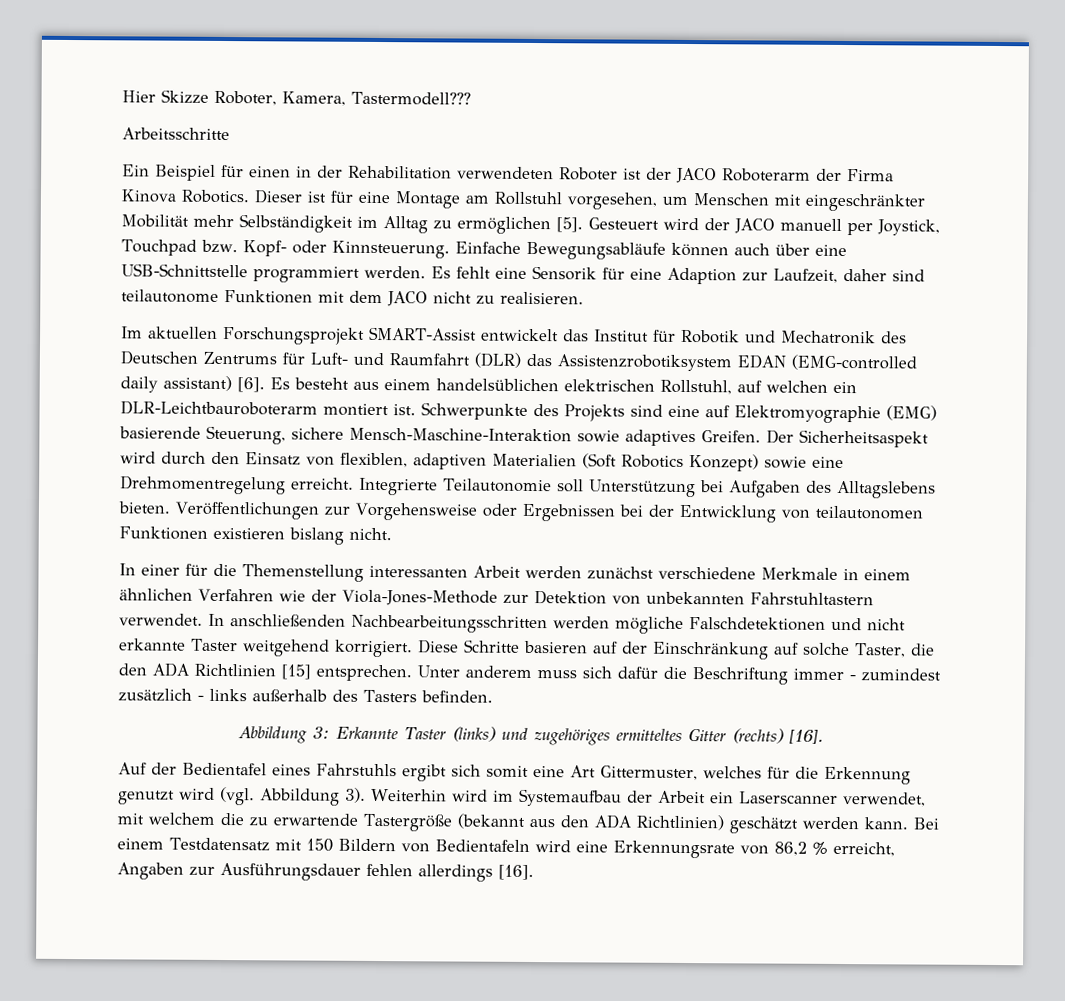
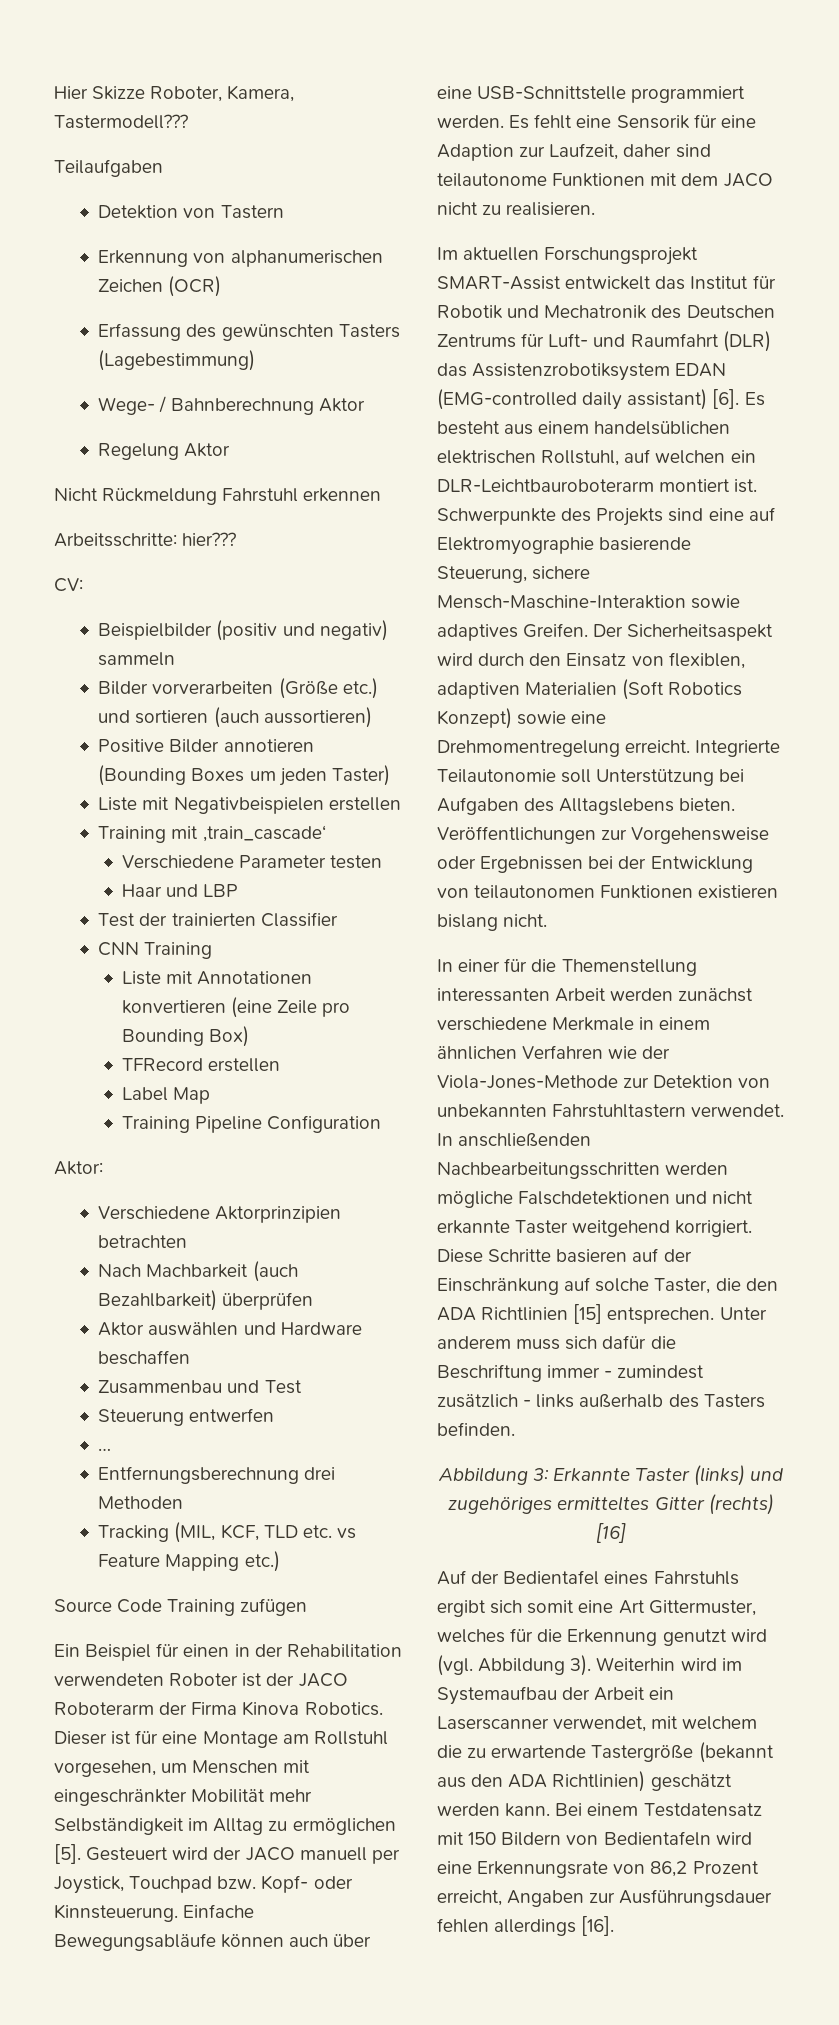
[122,127,230,141] Arbeitsschritte -> [54,159,163,177] [98,205,284,219] [98,250,383,267] [98,276,222,297] [98,323,400,341] [98,350,256,371] [98,396,365,415] [98,443,231,460] [54,488,382,505] [54,532,237,547] [54,578,83,592] [98,620,388,641] [98,652,176,666] [98,678,378,699] [98,707,372,728] [98,739,314,753] [98,765,390,786] [98,797,401,814] [98,825,326,843] [121,855,383,869] [121,884,239,897] [98,912,338,927] [98,942,213,959] [121,971,313,985] [121,997,351,1018] [121,1026,249,1047] [121,1058,280,1072] [121,1087,210,1104] [121,1115,382,1133] [54,1161,103,1175] [98,1206,342,1223] [98,1235,188,1248] [98,1261,298,1282] [98,1290,314,1311] [98,1322,362,1336] [98,1350,191,1365] [98,1380,302,1394] [98,1408,275,1426] [98,1448,112,1451] [98,1466,336,1484] [98,1496,184,1509] [98,1522,356,1543] [98,1551,280,1572] [54,1598,308,1616] Teilaufgaben // Detektion von Tastern // Erkennung von alphanumerischen Zeichen (OCR) // Erfassung des gewünschten Tasters (Lagebestimmung) // Wege- / Bahnberechnung Aktor // Regelung Aktor // Nicht Rückmeldung Fahrstuhl erkennen // Arbeitsschritte: hier??? // CV: // Beispielbilder (positiv und negativ) sammeln // Bilder vorverarbeiten (Größe etc.) und sortieren (auch aussortieren) // Positive Bilder annotieren (Bounding Boxes um jeden Taster) // Liste mit Negativbeispielen erstellen // Training mit ‚train_cascade‘ // Verschiedene Parameter testen // Haar und LBP // Test der trainierten Classifier // CNN Training // Liste mit Annotationen konvertieren (eine Zeile pro Bounding Box) // TFRecord erstellen // Label Map // Training Pipeline Configuration // Aktor: // Verschiedene Aktorprinzipien betrachten // Nach Machbarkeit (auch Bezahlbarkeit) überprüfen // Aktor auswählen und Hardware beschaffen // Zusammenbau und Test // Steuerung entwerfen // … // Entfernungsberechnung drei Methoden // Tracking (MIL, KCF, TLD etc. vs Feature Mapping etc.) // Source Code Training zufügen
[886,405,937,421] (EMG) -> (594, 546) none
[788,728,824,744] [16]. -> [596,1523,626,1543] [16]
[811,841,828,855] % -> [692,1861,759,1874] Prozent

